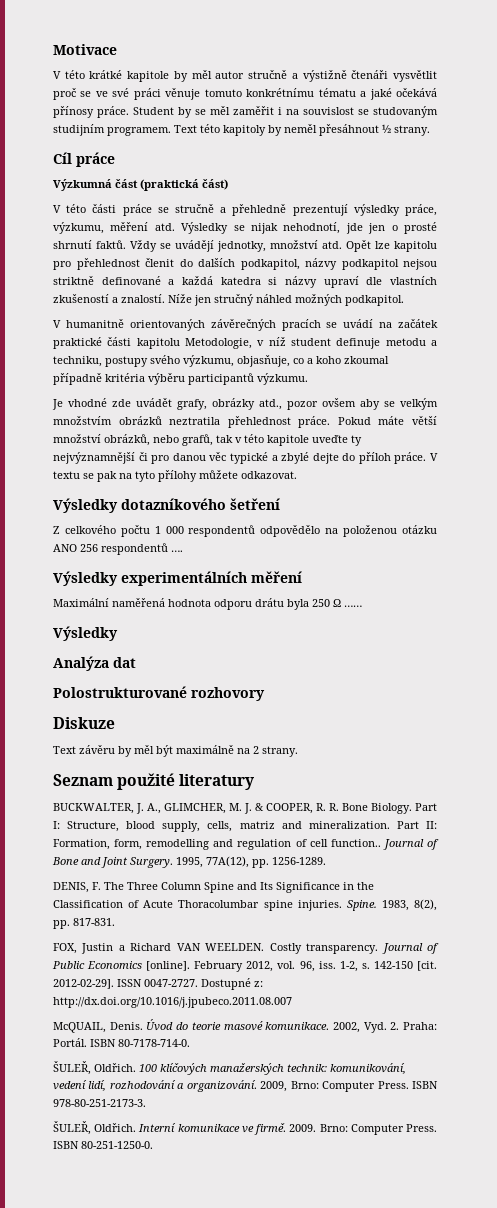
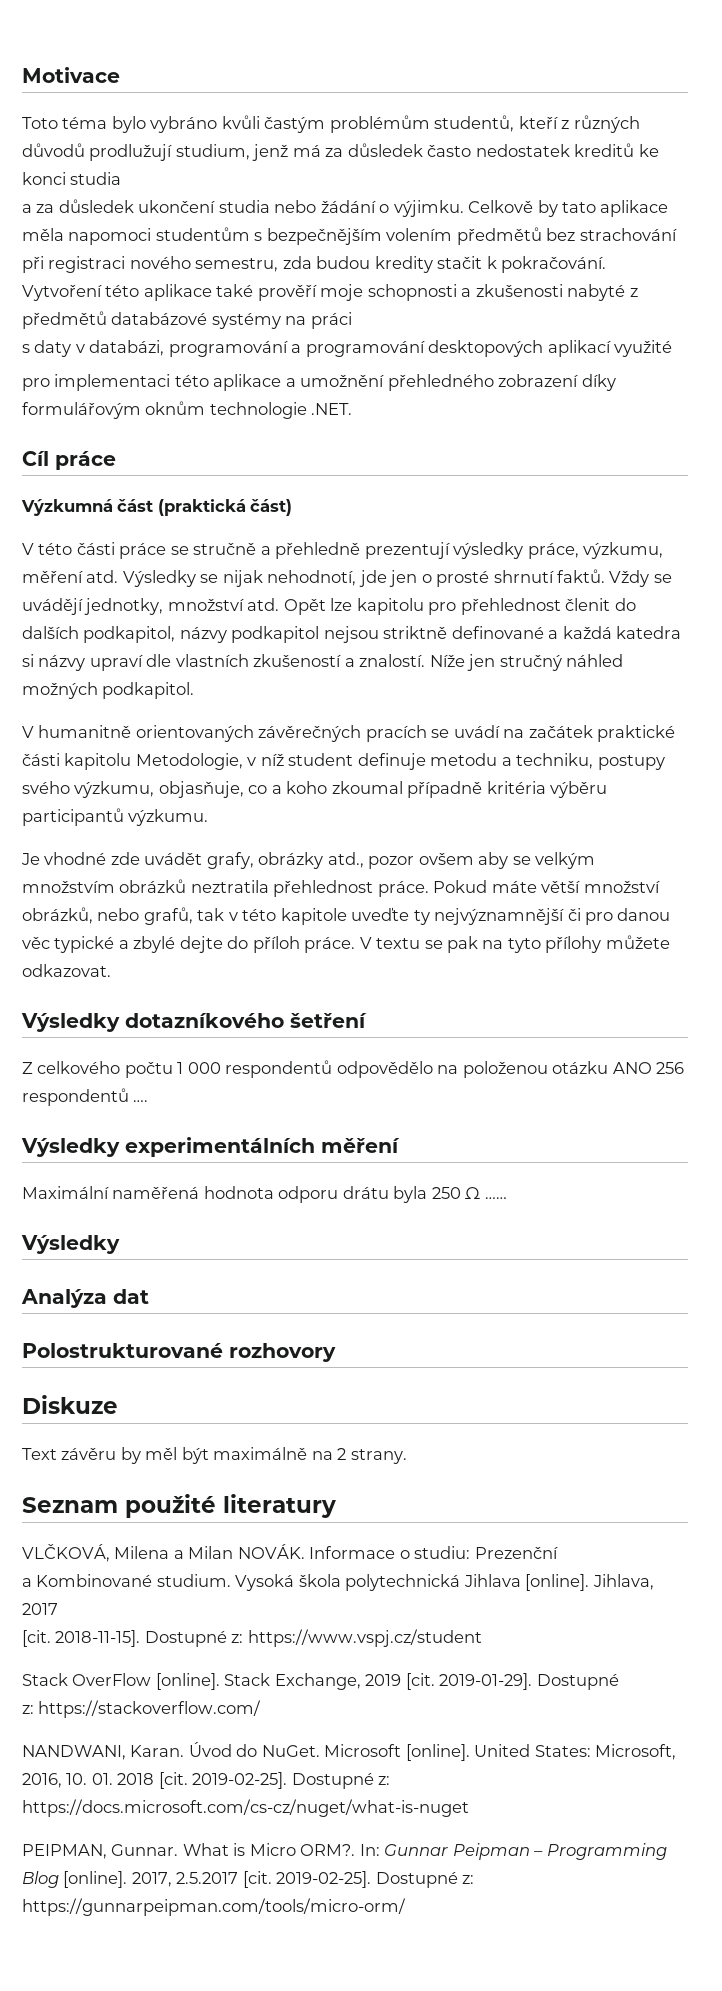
[53,70,437,82] [53,88,437,100] [53,106,438,118] [53,124,430,136] V této krátké kapitole by měl autor stručně a výstižně čtenáři vysvětlit proč se ve své práci věnuje tomuto konkrétnímu tématu a jaké očekává přínosy práce. Student by se měl zaměřit i na souvislost se studovaným studijním programem. Text této kapitoly by neměl přesáhnout ½ strany. -> [22,115,640,133] [22,143,659,161] [22,172,122,185] [22,199,669,217] [22,227,677,245] [22,256,607,273] [22,284,638,301] [22,311,352,329] [22,340,673,357] [22,374,616,391] [22,401,353,419] Toto téma bylo vybráno kvůli častým problémům studentů, kteří z různých důvodů prodlužují studium, jenž má za důsledek často nedostatek kreditů ke konci studia // a za důsledek ukončení studia nebo žádání o výjimku. Celkově by tato aplikace měla napomoci studentům s bezpečnějším volením předmětů bez strachování při registraci nového semestru, zda budou kredity stačit k pokračování. Vytvoření této aplikace také prověří moje schopnosti a zkušenosti nabyté z předmětů databázové systémy na práci // s daty v databázi, programování a programování desktopových aplikací využité // pro implementaci této aplikace a umožnění přehledného zobrazení díky formulářovým oknům technologie .NET.
[53,803,437,814] [53,821,437,832] [53,839,439,850] [52,856,326,868] [53,882,374,893] [53,899,437,911] [53,918,115,929] [53,943,440,954] [52,961,437,972] [53,978,263,990] [53,997,292,1008] [53,1019,437,1033] [53,1038,190,1047] [53,1061,406,1075] [53,1080,439,1092] [53,1099,146,1107] [53,1121,438,1135] [53,1141,153,1149] BUCKWALTER, J. A., GLIMCHER, M. J. & COOPER, R. R. Bone Biology. Part I: Structure, blood supply, cells, matriz and mineralization. Part II: Formation, form, remodelling and regulation of cell function.. Journal of Bone and Joint Surgery. 1995, 77A(12), pp. 1256-1289. // DENIS, F. The Three Column Spine and Its Significance in the Classification of Acute Thoracolumbar spine injuries. Spine. 1983, 8(2), pp. 817-831. // FOX, Justin a Richard VAN WEELDEN. Costly transparency. Journal of Public Economics [online]. February 2012, vol. 96, iss. 1-2, s. 142-150 [cit. 2012-02-29]. ISSN 0047-2727. Dostupné z: http://dx.doi.org/10.1016/j.jpubeco.2011.08.007 // McQUAIL, Denis. Úvod do teorie masové komunikace. 2002, Vyd. 2. Praha: Portál. ISBN 80-7178-714-0. // ŠULEŘ, Oldřich. 100 klíčových manažerských technik: komunikování, vedení lidí, rozhodování a organizování. 2009, Brno: Computer Press. ISBN 978-80-251-2173-3. // ŠULEŘ, Oldřich. Interní komunikace ve firmě. 2009. Brno: Computer Press. ISBN 80-251-1250-0. -> [22,1544,558,1562] [22,1574,654,1591] [22,1603,58,1615] [22,1629,482,1647] [22,1673,619,1690] [22,1700,262,1718] [22,1742,677,1761] [22,1772,391,1789] [22,1799,469,1817] [22,1843,667,1860] [22,1871,475,1888] [22,1898,406,1916] VLČKOVÁ, Milena a Milan NOVÁK. Informace o studiu: Prezenční // a Kombinované studium. Vysoká škola polytechnická Jihlava [online]. Jihlava, 2017 // [cit. 2018-11-15]. Dostupné z: https://www.vspj.cz/student // Stack OverFlow [online]. Stack Exchange, 2019 [cit. 2019-01-29]. Dostupné // z: https://stackoverflow.com/ // NANDWANI, Karan. Úvod do NuGet. Microsoft [online]. United States: Microsoft, 2016, 10. 01. 2018 [cit. 2019-02-25]. Dostupné z: https://docs.microsoft.com/cs-cz/nuget/what-is-nuget // PEIPMAN, Gunnar. What is Micro ORM?. In: Gunnar Peipman – Programming Blog [online]. 2017, 2.5.2017 [cit. 2019-02-25]. Dostupné z: https://gunnarpeipman.com/tools/micro-orm/

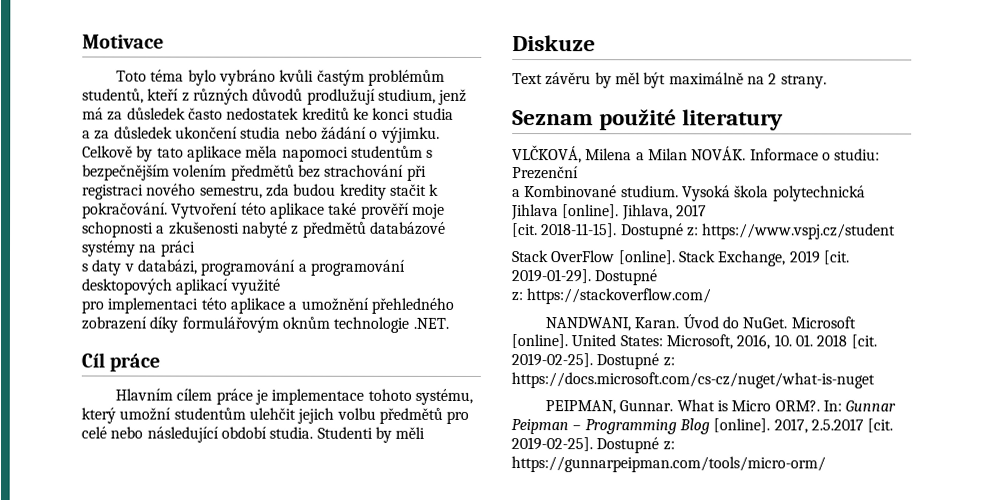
[21,499,293,516] [22,542,664,559] [22,569,672,587] [22,598,636,615] [22,626,682,643] [22,654,624,671] [22,682,195,699] [22,725,676,742] [22,753,665,770] [22,781,608,798] [22,808,209,826] [21,852,596,869] [22,879,660,897] [22,907,671,925] [22,935,670,953] [22,964,111,977] [21,1013,367,1032] [22,1060,685,1078] [22,1088,149,1106] [21,1137,400,1157] [22,1186,507,1203] [21,1235,120,1254] [21,1289,149,1308] [22,1343,336,1362] Výzkumná část (praktická část) // V této části práce se stručně a přehledně prezentují výsledky práce, výzkumu, měření atd. Výsledky se nijak nehodnotí, jde jen o prosté shrnutí faktů. Vždy se uvádějí jednotky, množství atd. Opět lze kapitolu pro přehlednost členit do dalších podkapitol, názvy podkapitol nejsou striktně definované a každá katedra si názvy upraví dle vlastních zkušeností a znalostí. Níže jen stručný náhled možných podkapitol. // V humanitně orientovaných závěrečných pracích se uvádí na začátek praktické části kapitolu Metodologie, v níž student definuje metodu a techniku, postupy svého výzkumu, objasňuje, co a koho zkoumal případně kritéria výběru participantů výzkumu. // Je vhodné zde uvádět grafy, obrázky atd., pozor ovšem aby se velkým množstvím obrázků neztratila přehlednost práce. Pokud máte větší množství obrázků, nebo grafů, tak v této kapitole uveďte ty nejvýznamnější či pro danou věc typické a zbylé dejte do příloh práce. V textu se pak na tyto přílohy můžete odkazovat. // Výsledky dotazníkového šetření // Z celkového počtu 1 000 respondentů odpovědělo na položenou otázku ANO 256 respondentů …. // Výsledky experimentálních měření // Maximální naměřená hodnota odporu drátu byla 250 Ω …… // Výsledky // Analýza dat // Polostrukturované rozhovory -> [114,388,473,405] [81,407,470,424] [81,426,426,443] Hlavním cílem práce je implementace tohoto systému, který umožní studentům ulehčit jejich volbu předmětů pro celé nebo následující období studia. Studenti by měli

